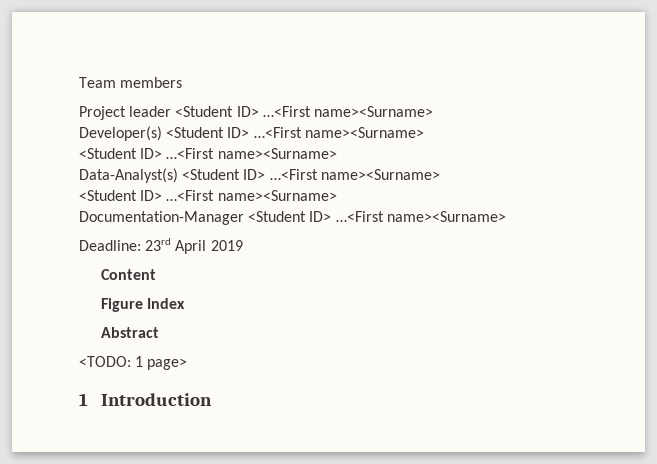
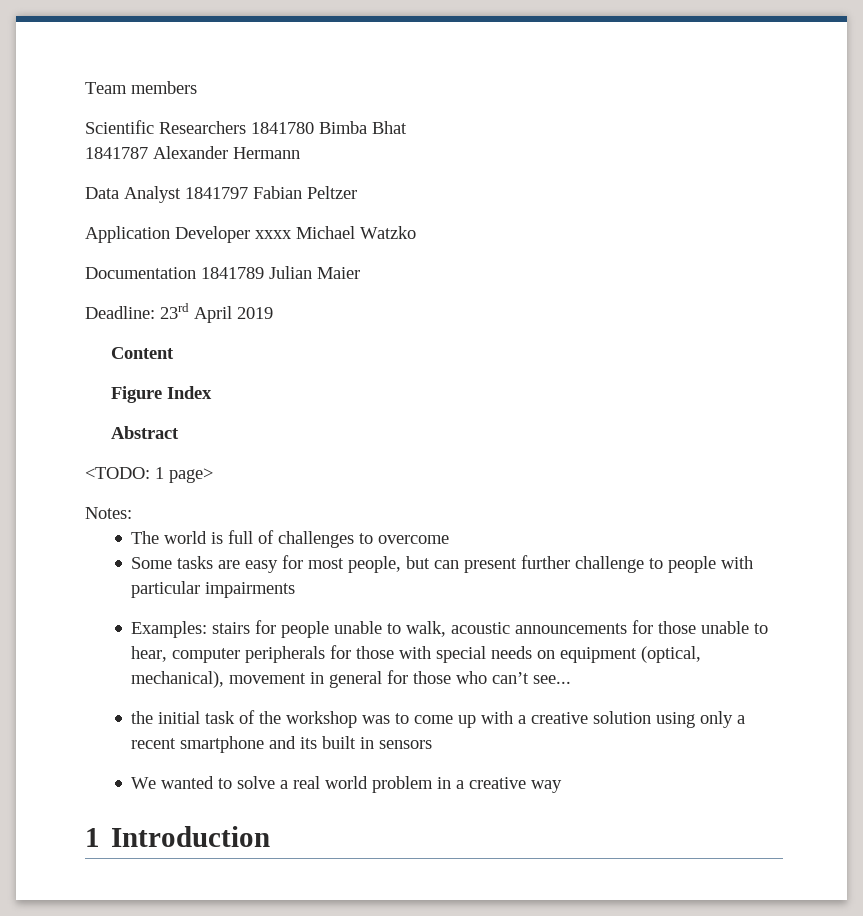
[79,106,433,120] [79,126,424,141] [79,148,337,159] [79,168,440,183] [79,190,337,201] [79,211,506,225] Project leader <Student ID> …<First name><Surname> // Developer(s) <Student ID> …<First name><Surname> // <Student ID> …<First name><Surname> // Data-Analyst(s) <Student ID> …<First name><Surname> // <Student ID> …<First name><Surname> // Documentation-Manager <Student ID> …<First name><Surname> -> [85,120,407,134] [85,146,300,159] [85,186,357,203] [85,226,416,243] [85,266,360,279] Scientific Researchers 1841780 Bimba Bhat // 1841787 Alexander Hermann // Data Analyst 1841797 Fabian Peltzer // Application Developer xxxx Michael Watzko // Documentation 1841789 Julian Maier
(188, 364) none -> [85,507,132,519] [131,530,450,548] [131,555,754,573] [131,581,296,598] [131,620,769,638] [131,645,702,663] [131,670,572,688] [131,710,746,728] [131,736,433,753] [131,776,563,793] // Notes: // The world is full of challenges to overcome // Some tasks are easy for most people, but can present further challenge to people with particular impairments // Examples: stairs for people unable to walk, acoustic announcements for those unable to hear, computer peripherals for those with special needs on equipment (optical, mechanical), movement in general for those who can’t see... // the initial task of the workshop was to come up with a creative solution using only a recent smartphone and its built in sensors // We wanted to solve a real world problem in a creative way

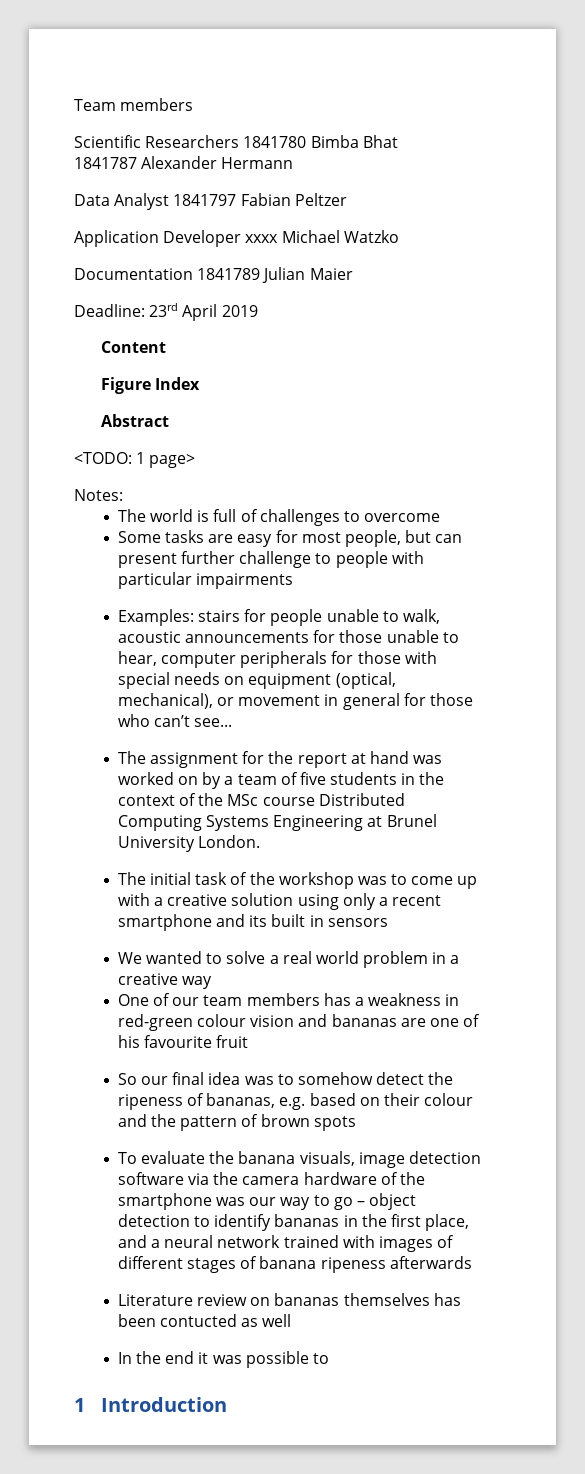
(225, 679) none -> [216,697,234,706] or
[131,711,154,724] the -> [117,751,443,768] [117,772,445,789] [117,793,405,806] [117,814,437,831] [117,835,260,852] [117,872,146,885] The assignment for the report at hand was worked on by a team of five students in the context of the MSc course Distributed Computing Systems Engineering at Brunel University London. // The
(563, 786) none -> [117,993,460,1006] [117,1014,481,1031] [117,1035,249,1048] [117,1072,454,1085] [117,1093,474,1110] [117,1114,356,1131] [117,1151,481,1168] [117,1172,425,1185] [117,1193,417,1210] [117,1214,470,1231] [117,1235,455,1252] [117,1256,472,1273] [117,1293,461,1306] [117,1314,292,1327] [117,1351,329,1368] // One of our team members has a weakness in red-green colour vision and bananas are one of his favourite fruit // So our final idea was to somehow detect the ripeness of bananas, e.g. based on their colour and the pattern of brown spots // To evaluate the banana visuals, image detection software via the camera hardware of the smartphone was our way to go – object detection to identify bananas in the first place, and a neural network trained with images of different stages of banana ripeness afterwards // Literature review on bananas themselves has been contucted as well // In the end it was possible to

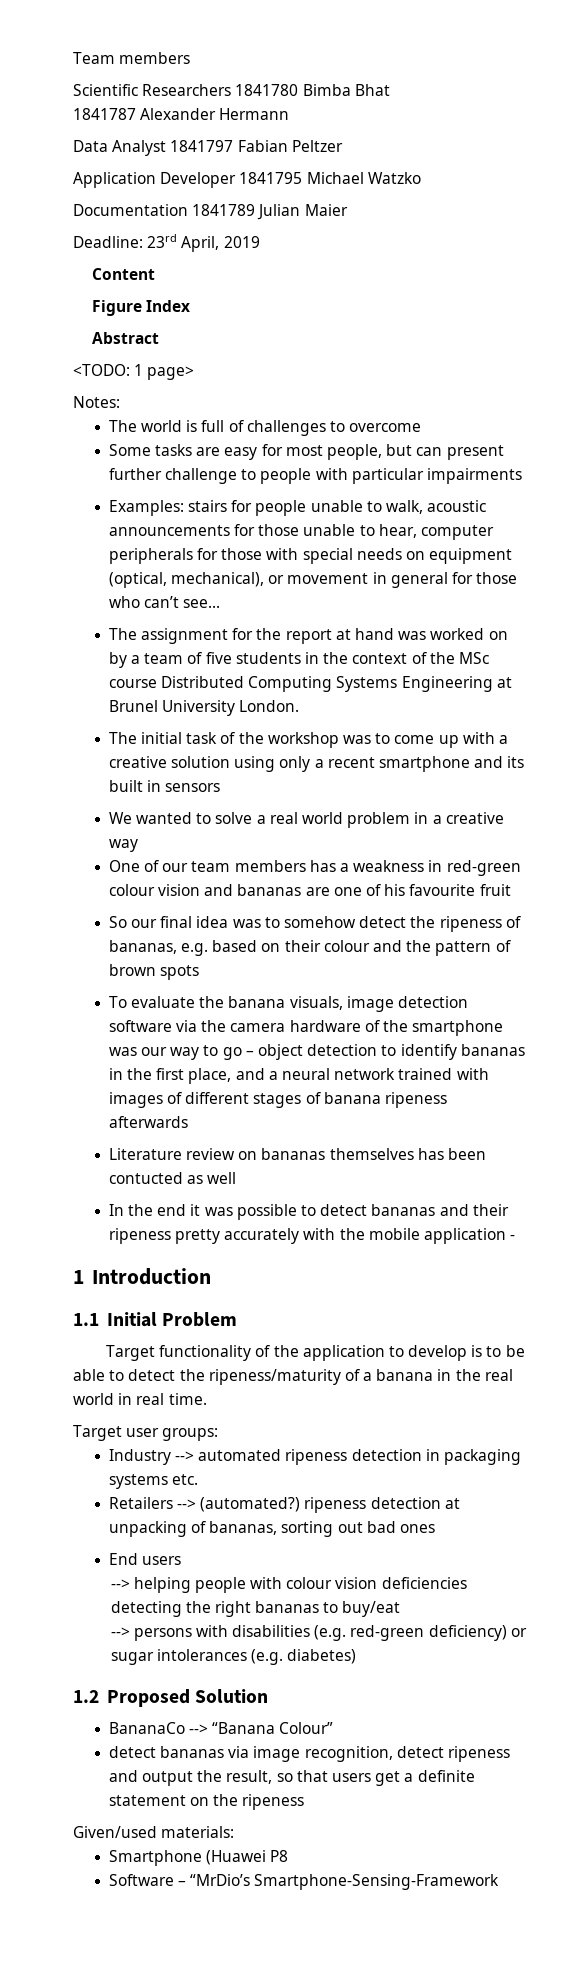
[245,234,279,243] xxxx -> [239,172,303,184] 1841795
[182,304,218,321] April -> [181,236,220,252] April,
[74,1397,227,1412] // 1 Introduction -> [320,1204,509,1216] [108,1228,516,1244] [73,1268,211,1285] [73,1312,238,1327] [105,1345,525,1361] [73,1369,513,1385] [73,1393,207,1405] [73,1425,219,1441] [108,1449,521,1465] [108,1474,199,1489] [108,1497,460,1513] [108,1521,435,1537] [108,1553,182,1565] [110,1577,467,1593] [110,1601,401,1617] [110,1625,527,1641] [110,1649,357,1665] [73,1689,269,1707] [108,1722,334,1734] [108,1746,510,1762] [108,1770,475,1786] [108,1794,305,1810] [73,1826,235,1838] [108,1850,289,1866] [108,1874,500,1890] detect bananas and their ripeness pretty accurately with the mobile application - // 1 Introduction // 1.1 Initial Problem // Target functionality of the application to develop is to be able to detect the ripeness/maturity of a banana in the real world in real time. // Target user groups: // Industry --> automated ripeness detection in packaging systems etc. // Retailers --> (automated?) ripeness detection at unpacking of bananas, sorting out bad ones // End users // --> helping people with colour vision deficiencies detecting the right bananas to buy/eat // --> persons with disabilities (e.g. red-green deficiency) or sugar intolerances (e.g. diabetes) // 1.2 Proposed Solution // BananaCo --> “Banana Colour” // detect bananas via image recognition, detect ripeness and output the result, so that users get a definite statement on the ripeness // Given/used materials: // Smartphone (Huawei P8 // Software – “MrDio’s Smartphone-Sensing-Framework

